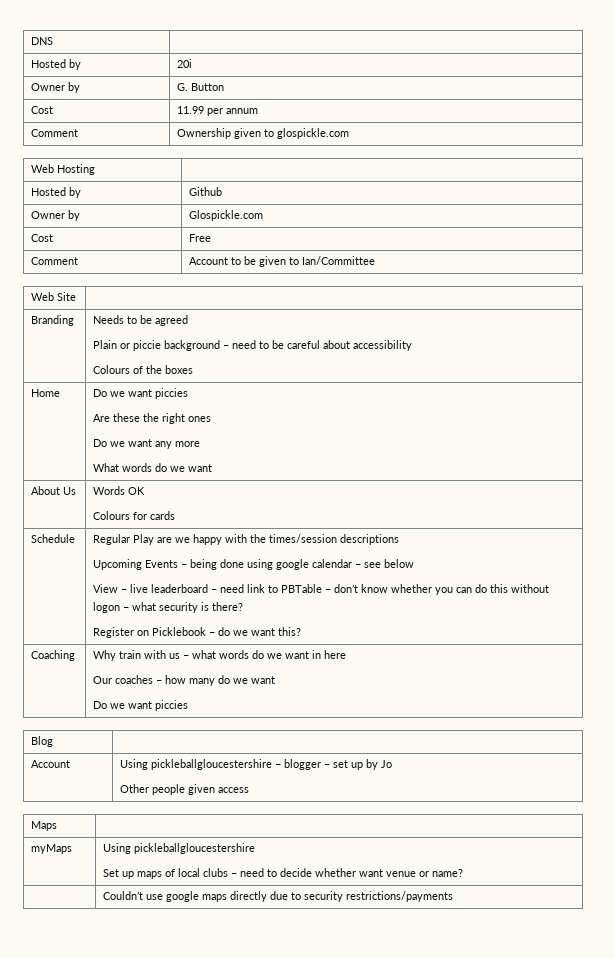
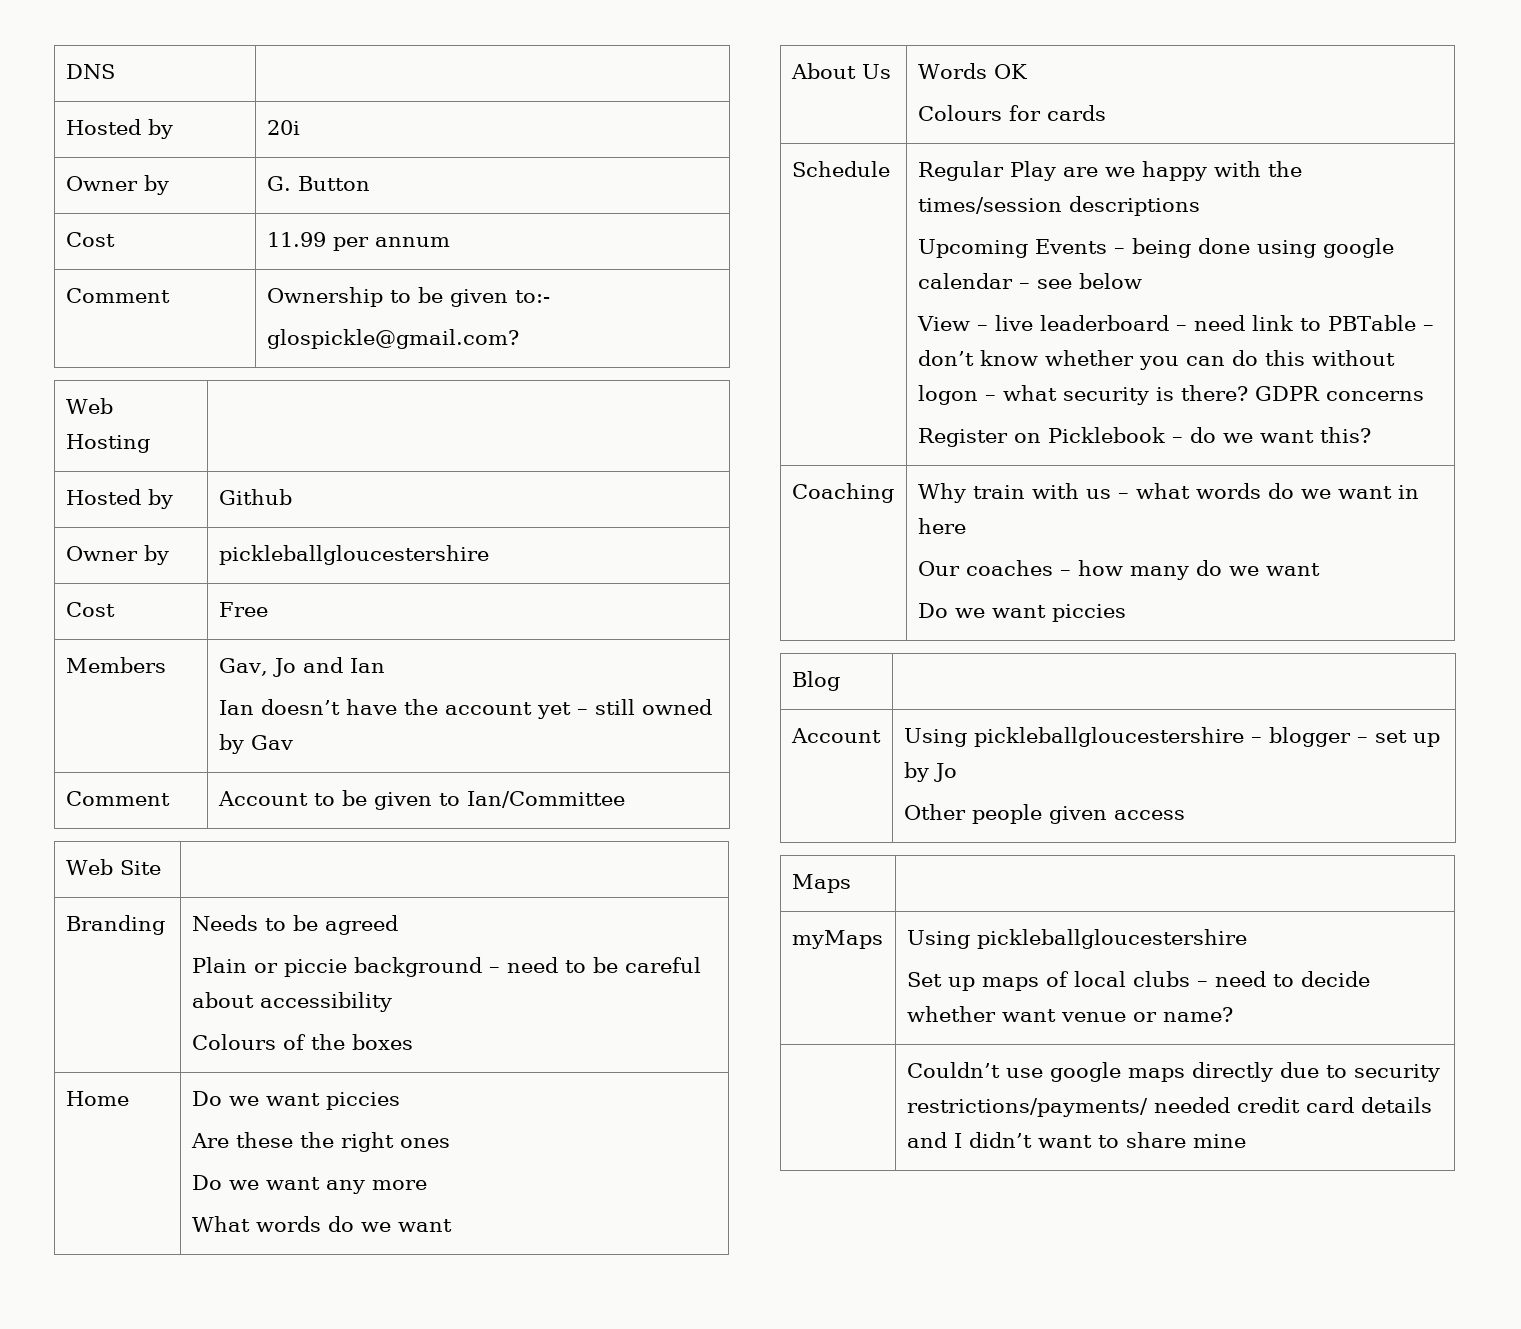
[234,128,350,139] given to glospickle.com -> [389,287,550,307] [266,329,519,349] to be given to:- // glospickle@gmail.com?
[189,210,264,221] Glospickle.com -> [218,545,489,565] pickleballgloucestershire
(212, 238) none -> [65,657,166,673] [218,657,385,677] [218,699,712,719] [218,734,293,754] // Members | Gav, Jo and Ian // Ian doesn’t have the account yet – still owned by Gav
(244, 606) none -> [1254,386,1424,401] GDPR concerns
[346,891,454,902] restrictions/payments -> [906,1097,1432,1117] [906,1132,1246,1148] restrictions/payments/ needed credit card details and I didn’t want to share mine

